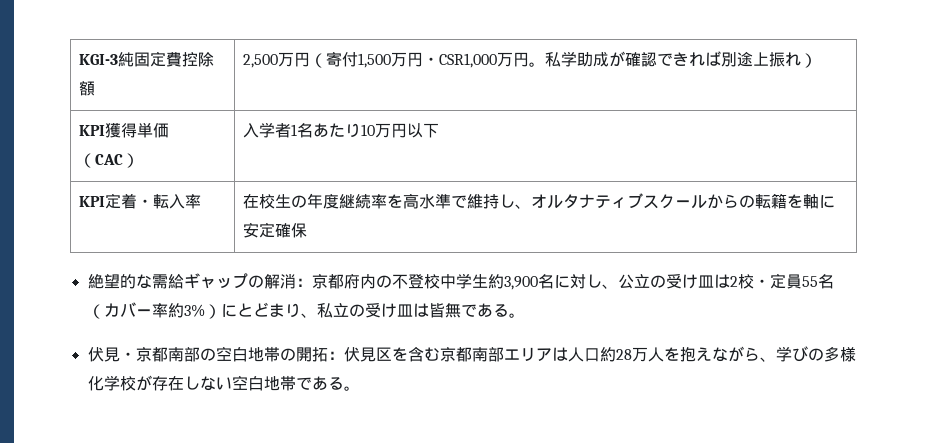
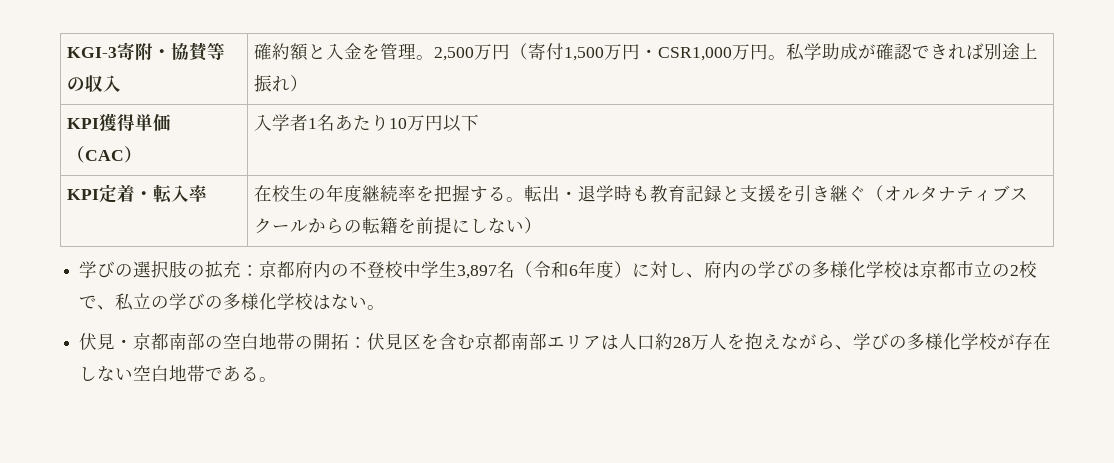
[118,51,215,67] [79,81,96,96] 純固定費控除額 | -> [117,42,226,61] [67,75,122,92] [254,43,435,61] 寄附・協賛等の収入 | 確約額と入金を管理。
[403,193,532,209] 高水準で維持し、 -> [434,184,885,203] 把握する。転出・退学時も教育記録と支援を引き継ぐ（
[803,194,836,209] [243,222,308,238] [87,273,296,289] 軸に安定確保 // 絶望的な需給ギャップの解消 -> [416,216,543,234] [79,260,242,279] 前提にしない） // 学びの選択肢の拡充
[487,273,834,290] [87,302,509,319] 約3,900名に対し、公立の受け皿は2校・定員55名（カバー率約3%）にとどまり、私立の受け皿は皆無である -> [457,260,1038,279] [79,293,368,311] 3,897名（令和6年度）に対し、府内の学びの多様化学校は京都市立の2校で、私立の学びの多様化学校はない

